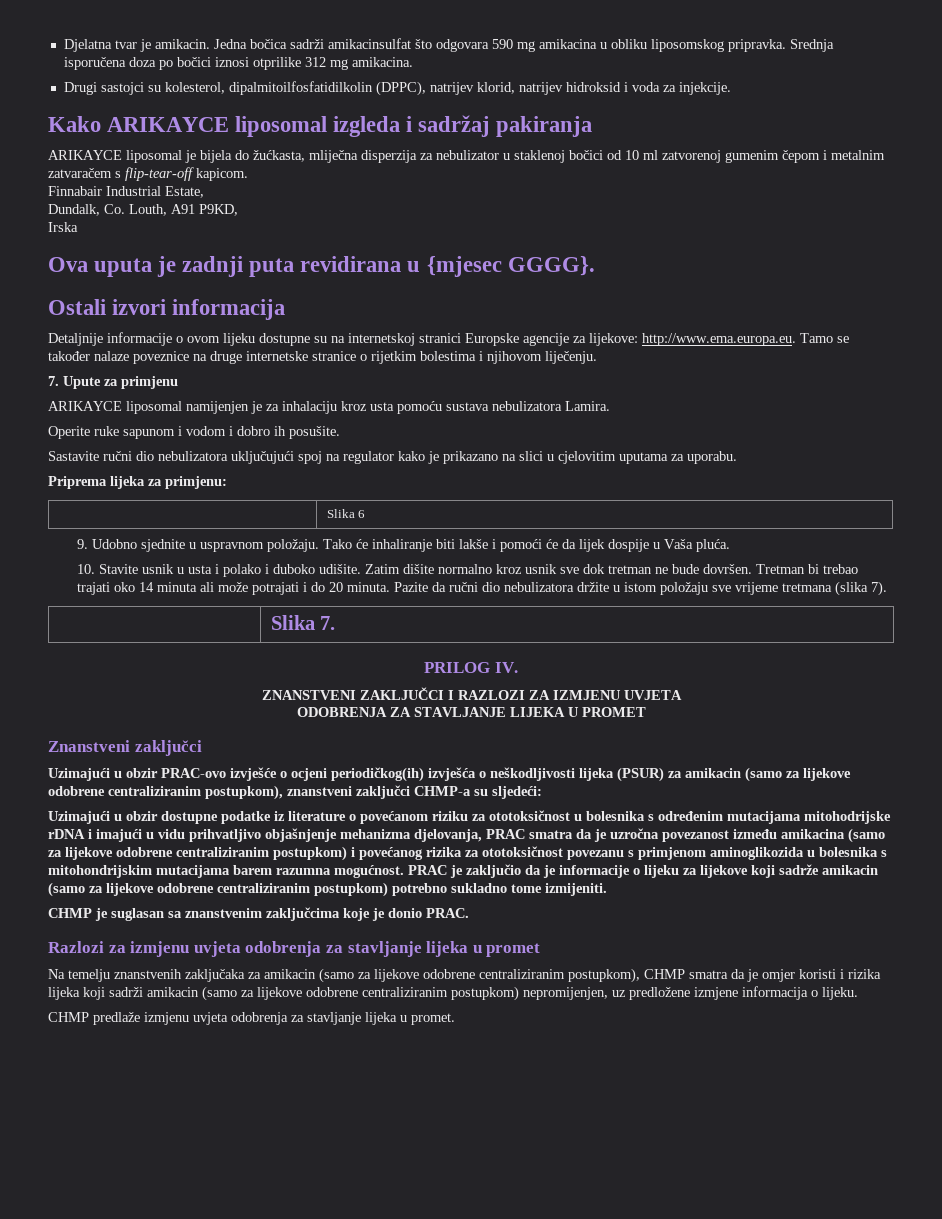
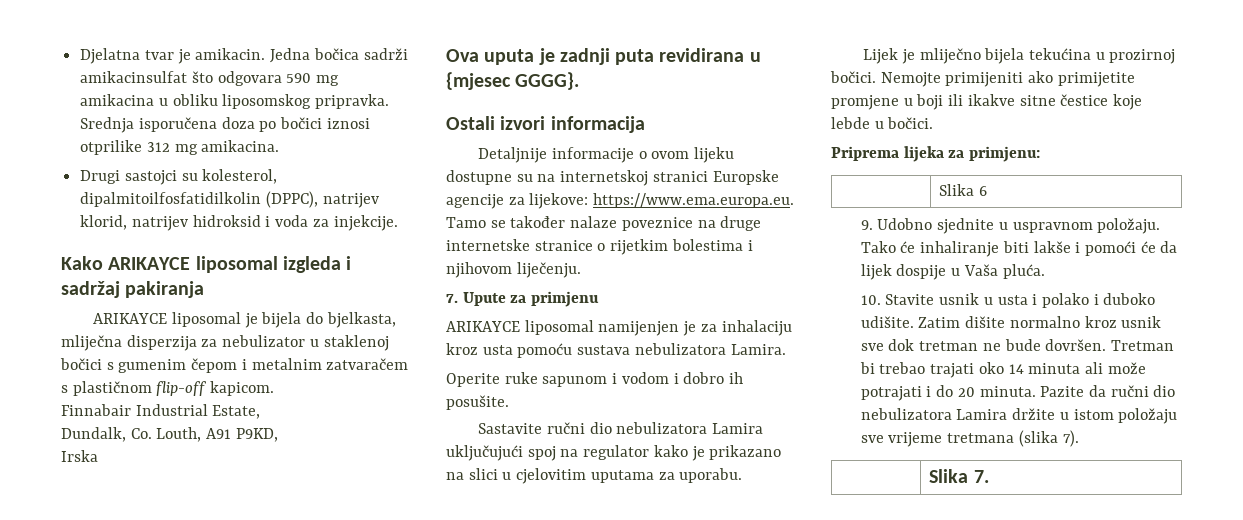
[253,150,305,162] žućkasta, -> [326,312,396,328] bjelkasta,
[607,150,721,163] od 10 ml zatvorenoj -> [106,362,114,370] s
[125,167,194,181] flip-tear-off -> [72,381,207,396] plastičnom flip-off
[642,333,796,346] http://www.ema.europa.eu. -> [593,193,795,208] https://www.ema.europa.eu.
(228, 456) none -> [711,423,763,434] Lamira
(737, 457) none -> [863,48,1176,64] [830,71,1135,87] [831,94,1143,110] [831,117,934,129] // Lijek je mliječno bijela tekućina u prozirnoj bočici. Nemojte primijeniti ako primijetite promjene u boji ili ikakve sitne čestice koje lebde u bočici.
(574, 587) none -> [956,409,1008,420] Lamira
[424,662,518,673] [261,687,682,700] [296,707,646,717] [48,740,202,756] [48,767,851,782] [48,785,542,800] [48,810,891,824] [48,828,885,843] [48,846,887,861] [48,864,878,878] [48,882,607,897] [48,907,469,921] [48,941,541,957] [48,968,881,983] [48,986,858,1001] [48,1012,455,1025] // PRILOG IV. // ZNANSTVENI ZAKLJUČCI I RAZLOZI ZA IZMJENU UVJETA // ODOBRENJA ZA STAVLJANJE LIJEKA U PROMET // Znanstveni zaključci // Uzimajući u obzir PRAC-ovo izvješće o ocjeni periodičkog(ih) izvješća o neškodljivosti lijeka (PSUR) za amikacin (samo za lijekove odobrene centraliziranim postupkom), znanstveni zaključci CHMP-a su sljedeći: // Uzimajući u obzir dostupne podatke iz literature o povećanom riziku za ototoksičnost u bolesnika s određenim mutacijama mitohodrijske rDNA i imajući u vidu prihvatljivo objašnjenje mehanizma djelovanja, PRAC smatra da je uzročna povezanost između amikacina (samo za lijekove odobrene centraliziranim postupkom) i povećanog rizika za ototoksičnost povezanu s primjenom aminoglikozida u bolesnika s mitohondrijskim mutacijama barem razumna mogućnost. PRAC je zaključio da je informacije o lijeku za lijekove koji sadrže amikacin (samo za lijekove odobrene centraliziranim postupkom) potrebno sukladno tome izmijeniti. // CHMP je suglasan sa znanstvenim zaključcima koje je donio PRAC. // Razlozi za izmjenu uvjeta odobrenja za stavljanje lijeka u promet // Na temelju znanstvenih zaključaka za amikacin (samo za lijekove odobrene centraliziranim postupkom), CHMP smatra da je omjer koristi i rizika lijeka koji sadrži amikacin (samo za lijekove odobrene centraliziranim postupkom) nepromijenjen, uz predložene izmjene informacija o lijeku. // CHMP predlaže izmjenu uvjeta odobrenja za stavljanje lijeka u promet. -> (989, 476) none

